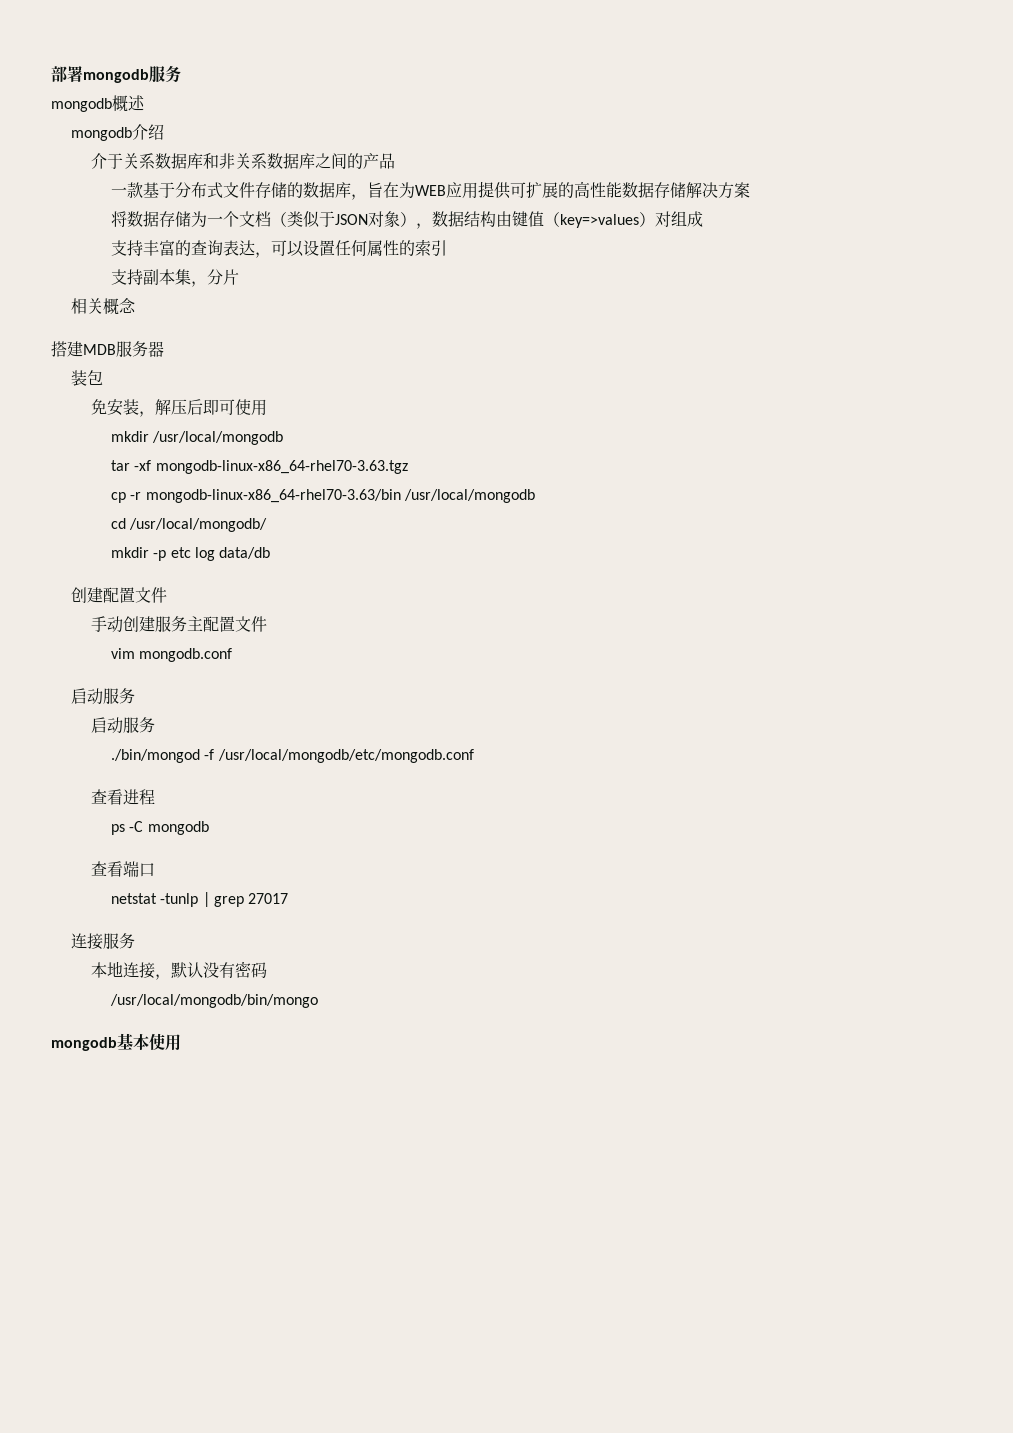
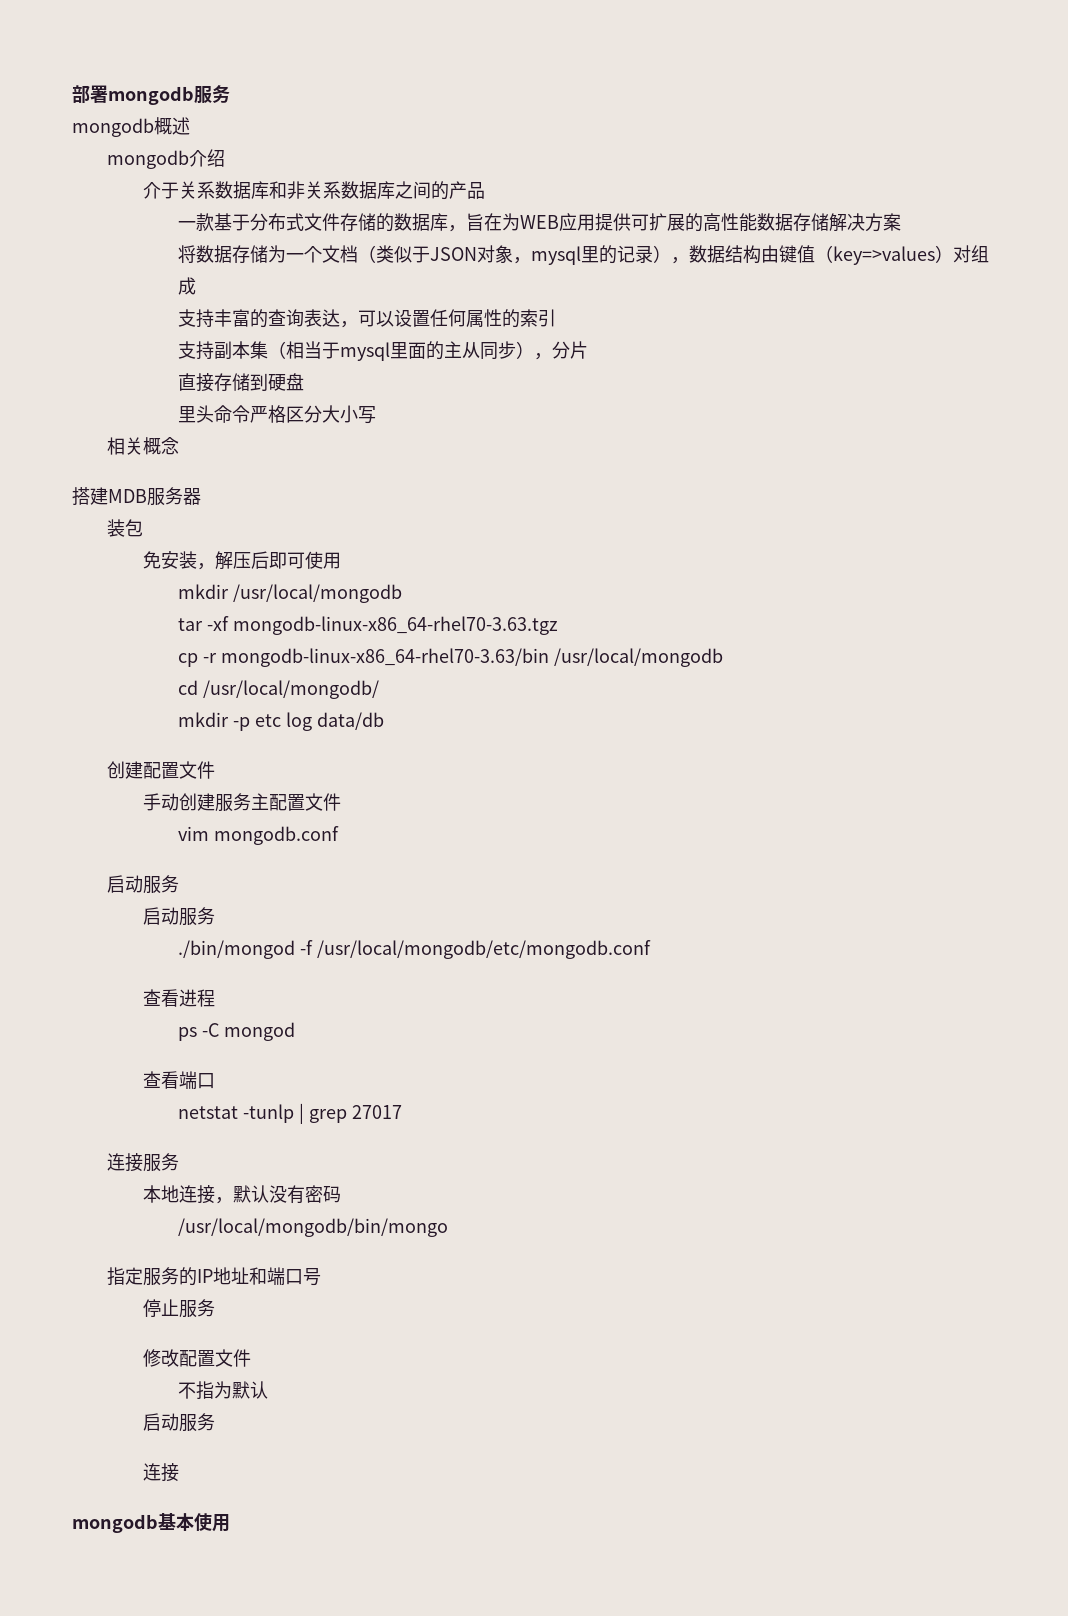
(401, 219) none -> [513,245,654,265] ，mysql里的记录
[191,269,240,287] ，分片 -> [268,341,589,361] [178,373,305,392] [178,405,377,424] （相当于mysql里面的主从同步），分片 // 直接存储到硬盘 // 里头命令严格区分大小写
[147,821,209,835] mongodb -> [223,1022,295,1041] mongod
(319, 1001) none -> [107,1267,322,1286] [142,1299,215,1318] [142,1349,251,1367] [178,1381,269,1400] [142,1413,215,1432] [142,1463,179,1482] // 指定服务的IP地址和端口号 // 停止服务 // 修改配置文件 // 不指为默认 // 启动服务 // 连接

